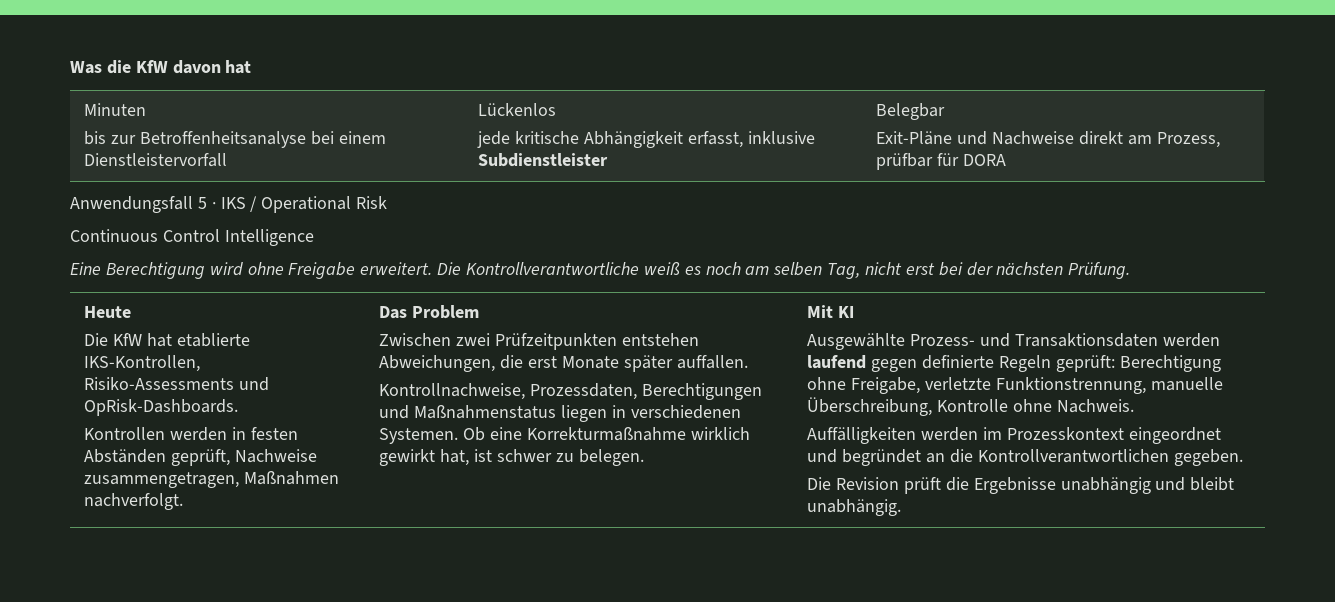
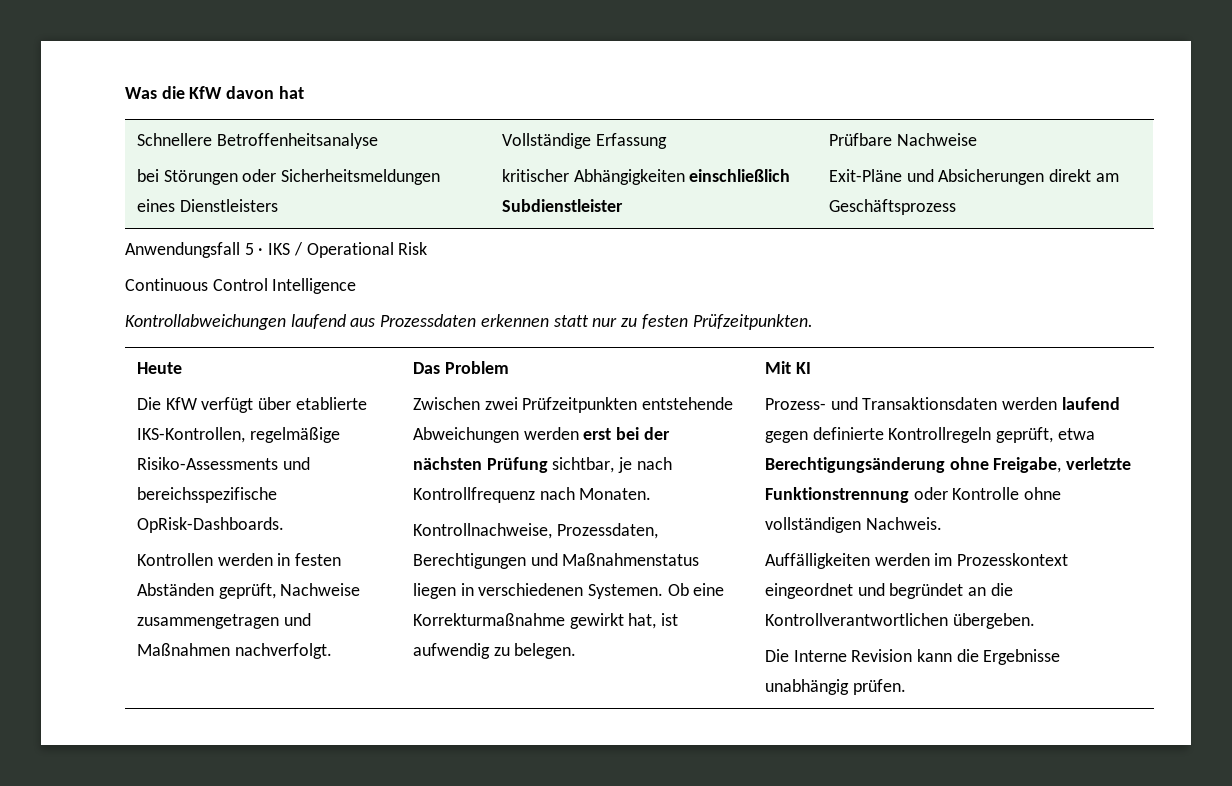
[84,103,147,116] [84,131,386,148] [84,153,228,167] [478,103,557,116] [477,131,815,148] Minuten // bis zur Betroffenheitsanalyse bei einem Dienstleistervorfall | Lückenlos // jede kritische Abhängigkeit erfasst, inklusive -> [136,133,378,149] [136,169,440,185] [136,199,278,212] [501,133,667,149] [501,169,791,185] Schnellere Betroffenheitsanalyse // bei Störungen oder Sicherheitsmeldungen eines Dienstleisters | Vollständige Erfassung // kritischer Abhängigkeiten einschließlich
[876,103,946,120] Belegbar -> [828,133,977,146] Prüfbare Nachweise
[991,131,1074,145] Nachweise -> [938,169,1045,185] Absicherungen
[1156,132,1220,148] [876,153,1006,170] Prozess, prüfbar für DORA -> [828,199,956,215] Geschäftsprozess
[70,262,1131,279] Eine Berechtigung wird ohne Freigabe erweitert. Die Kontrollverantwortliche weiß es noch am selben Tag, nicht erst bei der nächsten Prüfung. -> [125,314,813,330] Kontrollabweichungen laufend aus Prozessdaten erkennen statt nur zu festen Prüfzeitpunkten.
[146,333,172,347] hat -> [201,397,291,413] verfügt über
(201, 363) none -> [249,427,340,443] regelmäßige
(270, 384) none -> [136,487,277,503] bereichsspezifische
[84,472,240,488] zusammengetragen, -> [136,613,311,629] zusammengetragen und
[621,333,699,346] [379,355,748,372] entstehen Abweichungen, die erst Monate später auffallen. -> [641,397,733,410] [412,427,670,443] [412,457,672,473] [412,487,652,503] entstehende Abweichungen werden erst bei der nächsten Prüfung sichtbar, je nach Kontrollfrequenz nach Monaten.
[690,427,750,440] wirklich -> (565, 619) none
[496,449,552,462] schwer -> [412,643,490,659] aufwendig
[807,333,906,350] Ausgewählte -> (811, 368) none
[998,355,1221,372] [807,377,1223,394] [807,397,933,416] Regeln geprüft: Berechtigung ohne Freigabe, verletzte Funktionstrennung, manuelle Überschreibung, -> [888,427,1095,443] [764,457,1131,473] [764,487,948,503] Kontrollregeln geprüft, etwa Berechtigungsänderung ohne Freigabe, verletzte Funktionstrennung oder
(1052, 405) none -> [764,517,861,533] vollständigen
[1173,449,1243,466] [807,477,1235,494] [807,499,902,516] gegeben. // Die Revision prüft die Ergebnisse unabhängig und bleibt unabhängig. -> [952,613,1035,629] [764,649,1061,665] [764,679,906,695] übergeben. // Die Interne Revision kann die Ergebnisse unabhängig prüfen.

